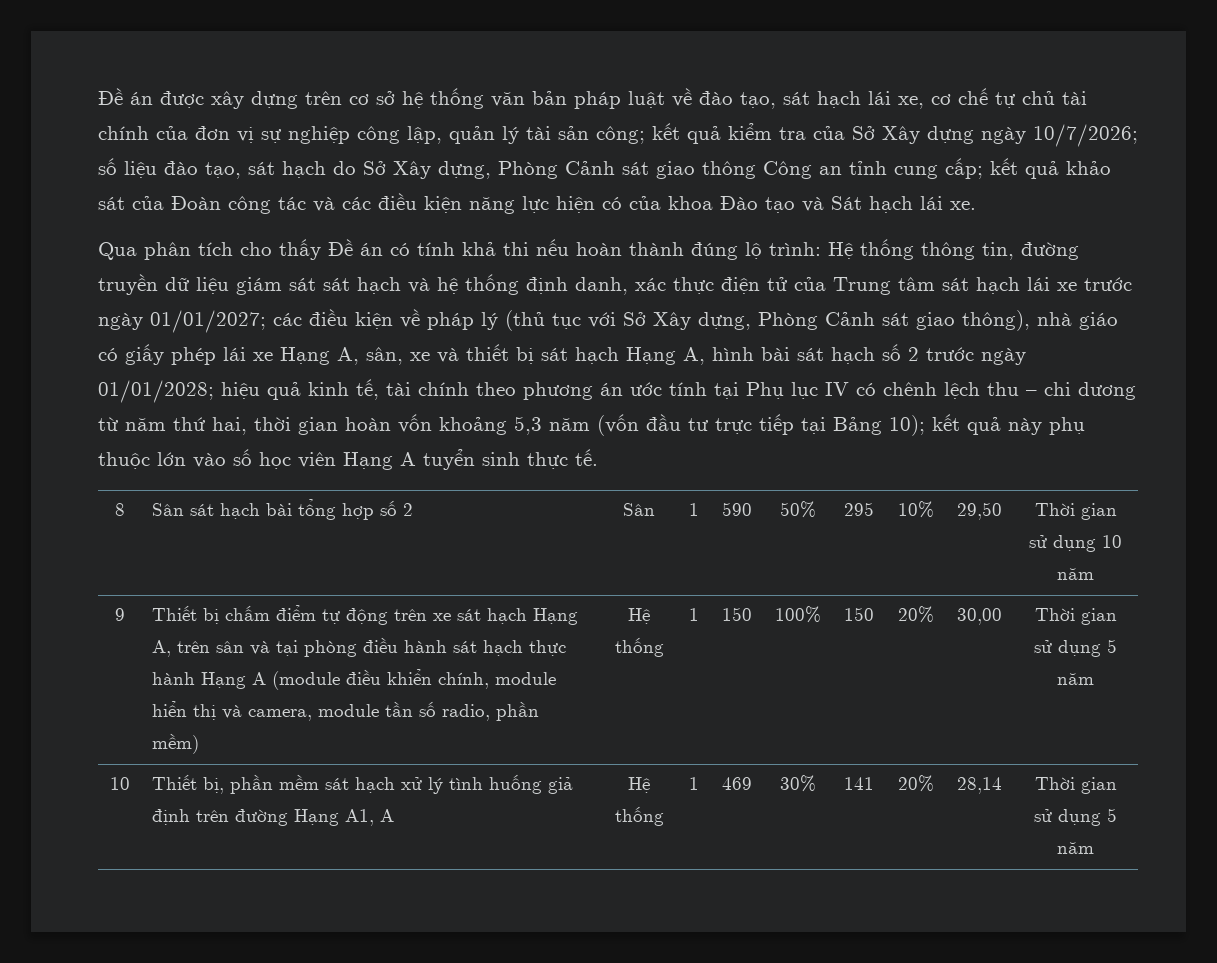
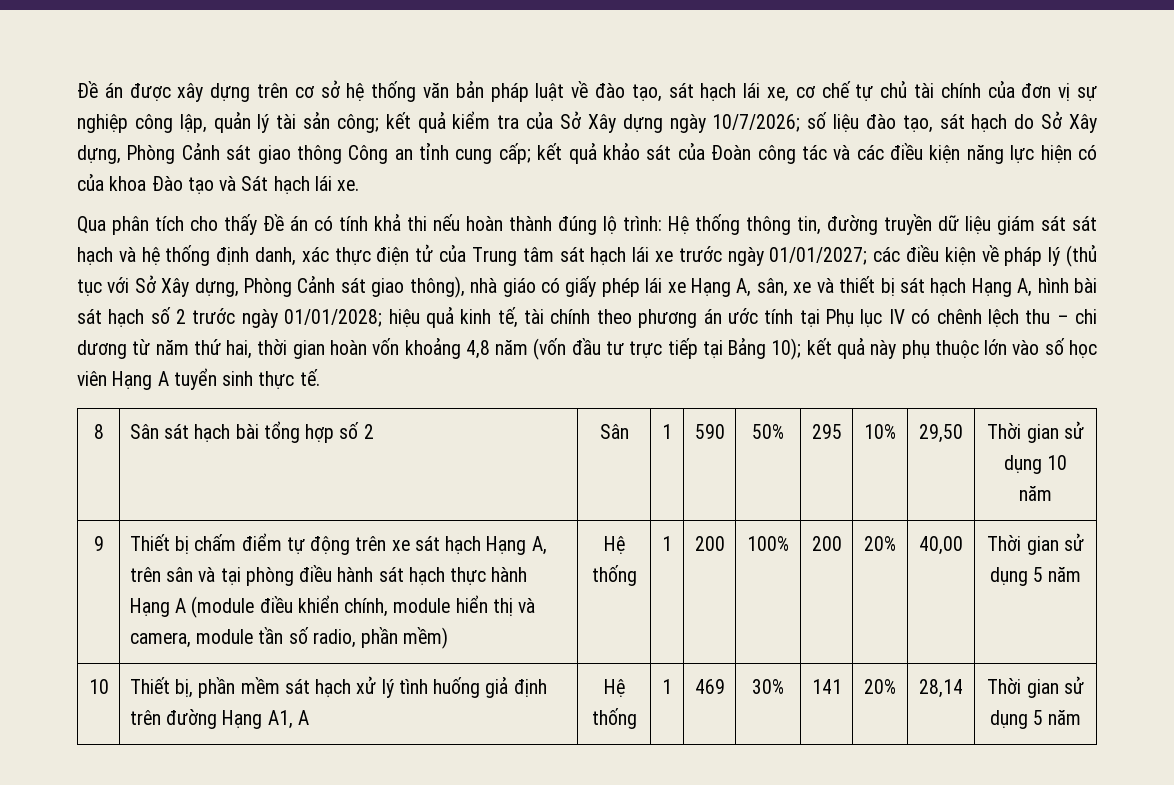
[514,416,542,435] 5,3 -> [465,340,490,359] 4,8
[722,607,752,621] 150 -> [694,536,725,551] 200
[844,607,874,621] [897,606,934,623] [957,608,1002,625] 150 | 20% | 30,00 -> [811,536,842,551] [864,536,896,551] [919,536,963,555] 200 | 20% | 40,00

